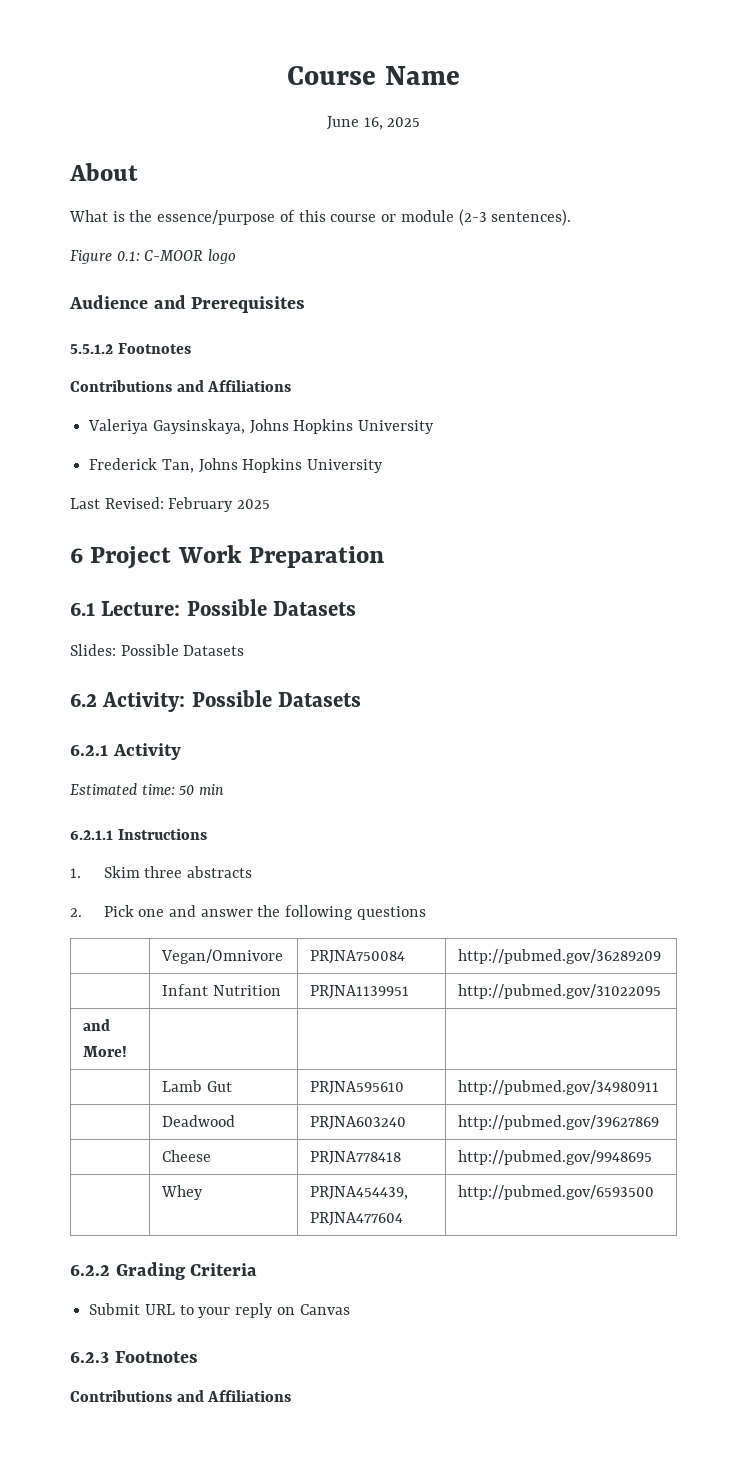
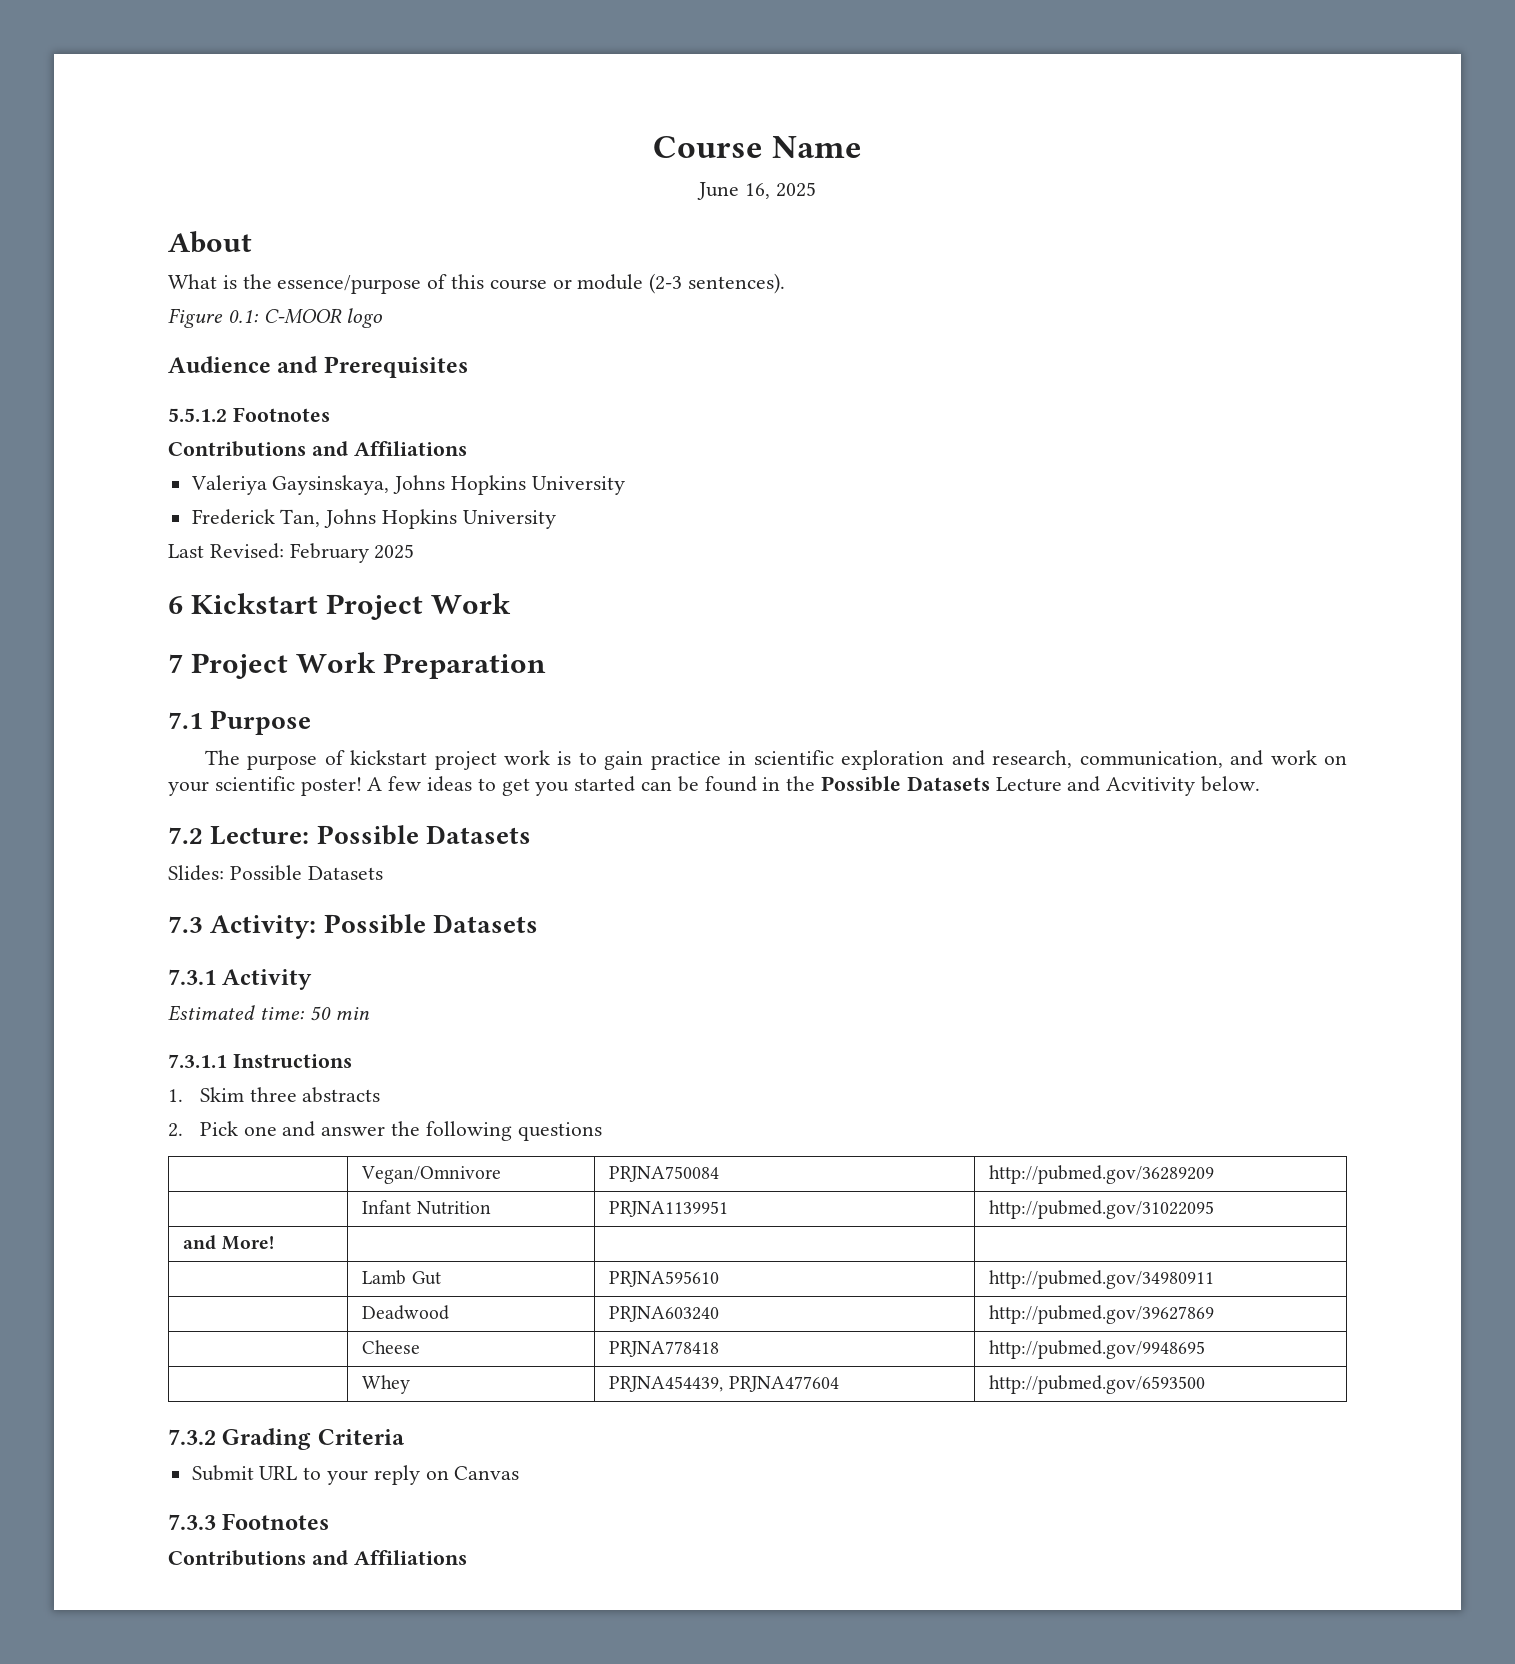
(83, 555) none -> [191,593,512,620] [168,654,183,673] Kickstart Project Work // 7
[70,602,95,616] 6.1 -> [168,710,312,735] [204,750,1348,770] [168,776,1261,796] [168,827,203,844] 7.1 Purpose // The purpose of kickstart project work is to gain practice in scientific exploration and research, communication, and work on your scientific poster! A few ideas to get you started can be found in the Possible Datasets Lecture and Acvitivity below. // 7.2
[70,693,97,707] 6.2 -> [168,916,203,933] 7.3
[70,745,108,756] 6.2.1 -> [168,969,216,985] 7.3.1
[70,830,113,840] 6.2.1.1 -> [168,1054,227,1068] 7.3.1.1
[70,1265,110,1276] 6.2.2 -> [168,1429,216,1445] 7.3.2
[70,1352,109,1363] 6.2.3 -> [168,1514,216,1530] 7.3.3

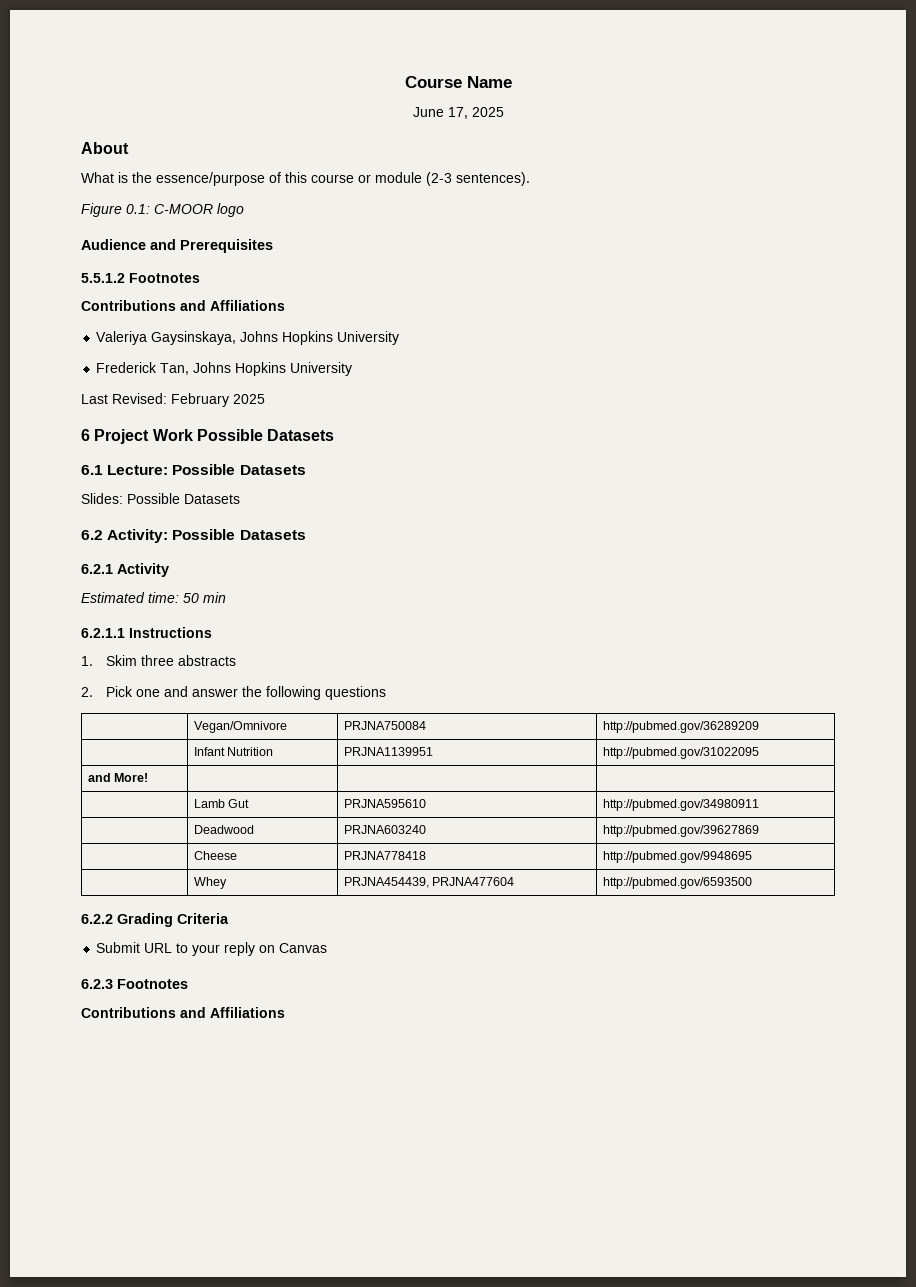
[745,183,770,199] 16, -> [447,107,468,119] 17,
[191,593,512,620] [168,652,547,679] [168,710,312,735] [204,750,1348,770] [168,776,1261,796] [168,827,203,844] Kickstart Project Work // 7 Project Work Preparation // 7.1 Purpose // The purpose of kickstart project work is to gain practice in scientific exploration and research, communication, and work on your scientific poster! A few ideas to get you started can be found in the Possible Datasets Lecture and Acvitivity below. // 7.2 -> [94,429,335,444] [81,465,103,475] Project Work Possible Datasets // 6.1
[168,916,203,933] 7.3 -> [81,530,103,540] 6.2
[168,969,216,985] 7.3.1 -> [81,564,113,574] 6.2.1
[168,1054,227,1068] 7.3.1.1 -> [81,628,125,638] 6.2.1.1
[168,1429,216,1445] 7.3.2 -> [81,914,113,924] 6.2.2
[168,1514,216,1530] 7.3.3 -> [81,979,113,989] 6.2.3

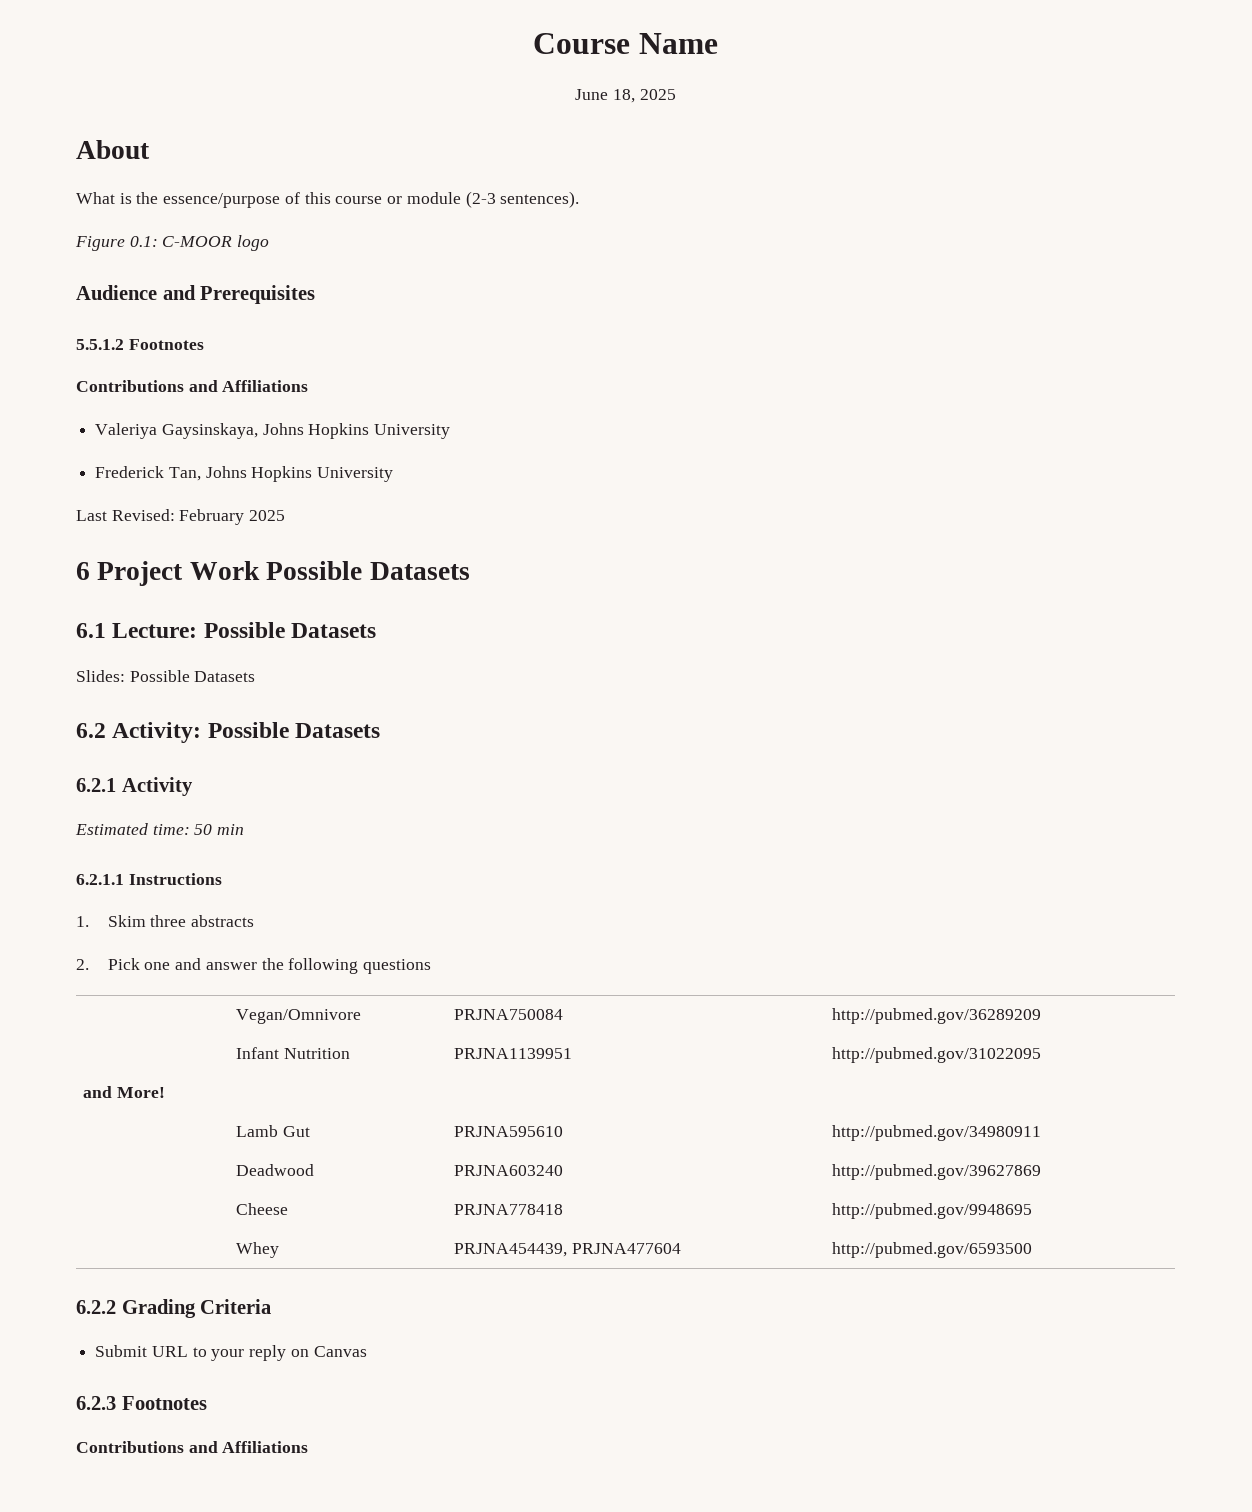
[447,107,468,119] 17, -> [613,89,635,103] 18,

